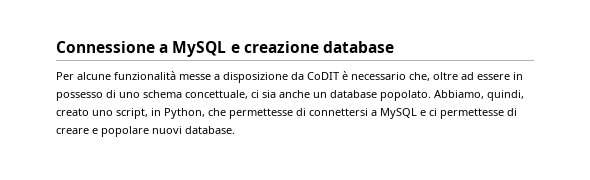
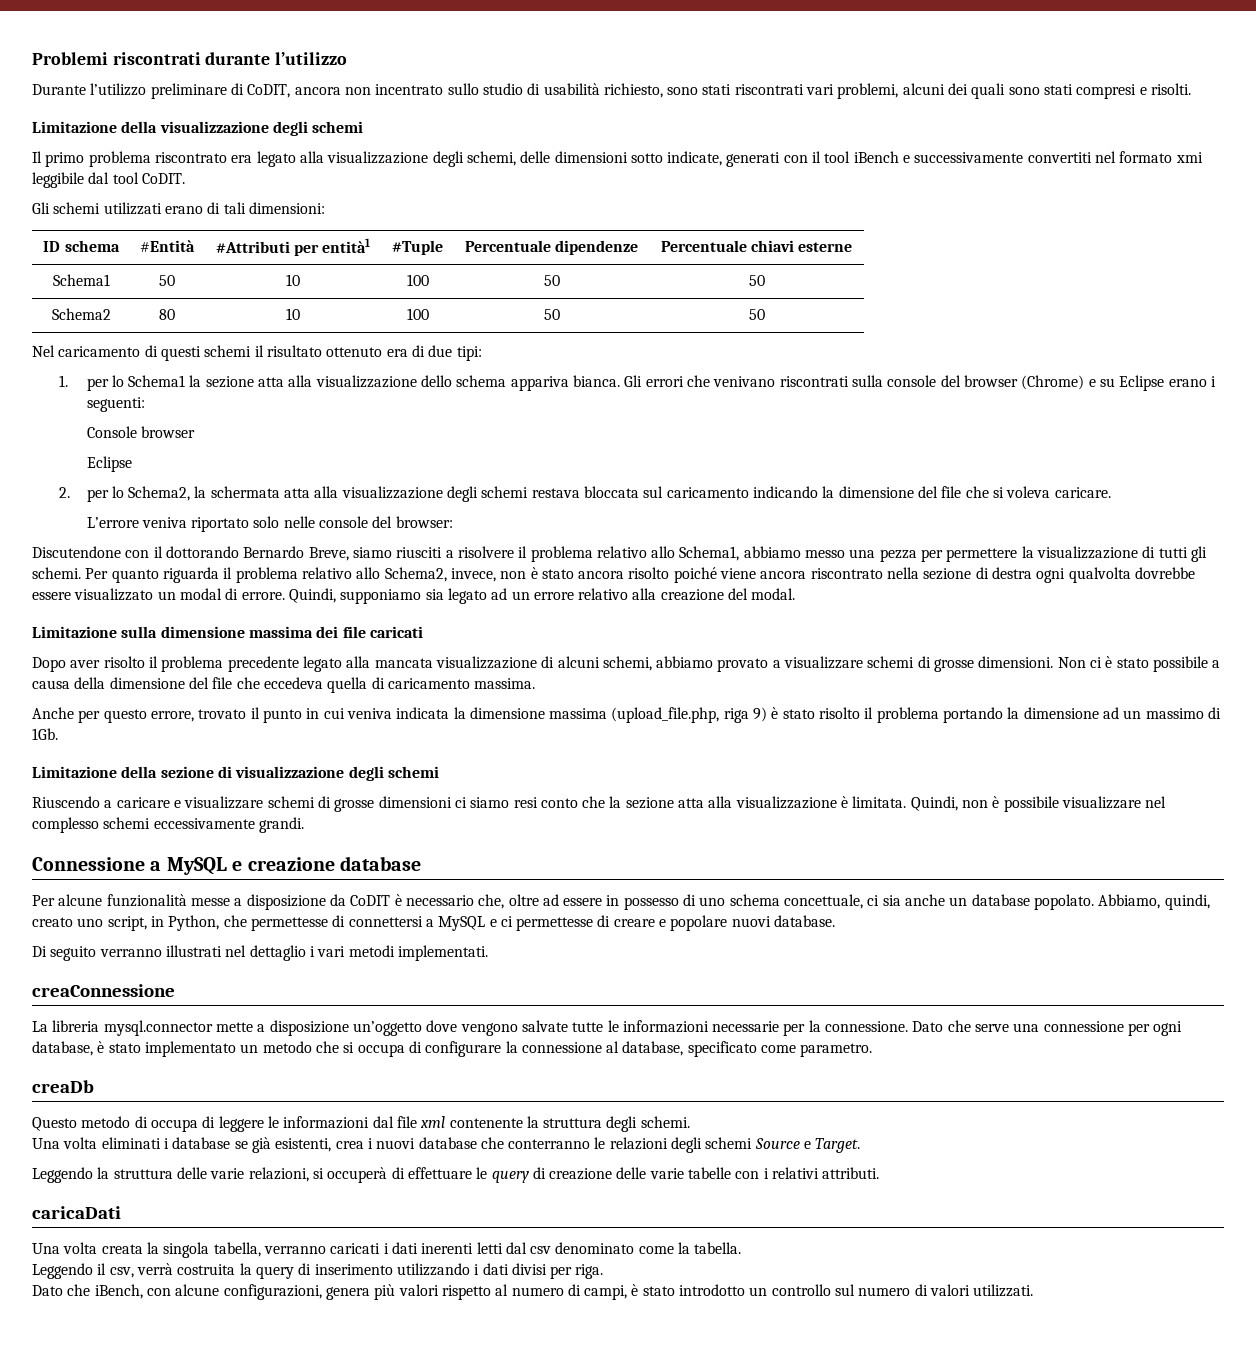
(56, 47) none -> [32,52,348,65] [32,83,1192,99] [32,121,364,136] [32,151,1203,167] [32,172,185,188] [32,202,325,215] [43,240,120,252] [140,240,195,252] [215,238,371,256] [392,240,443,255] [464,240,639,255] [660,240,853,252] [52,274,110,286] [159,275,175,286] [286,274,300,286] [406,274,429,286] [543,275,560,286] [748,275,765,286] [51,308,111,320] [159,309,175,320] [286,308,300,320] [406,308,429,320] [543,309,560,320] [748,309,765,320] [32,345,482,361] [59,375,1216,391] [86,397,145,412] [86,426,195,438] [86,456,132,472] [59,486,1111,502] [86,516,453,532] [32,546,1208,562] [32,567,1196,583] [32,588,796,604] [32,626,423,638] [32,656,1221,672] [32,677,536,693] [32,707,1221,723] [32,728,58,740] [32,766,439,781] [32,796,1167,812] [32,817,304,833] Problemi riscontrati durante l’utilizzo // Durante l’utilizzo preliminare di CoDIT, ancora non incentrato sullo studio di usabilità richiesto, sono stati riscontrati vari problemi, alcuni dei quali sono stati compresi e risolti. // Limitazione della visualizzazione degli schemi // Il primo problema riscontrato era legato alla visualizzazione degli schemi, delle dimensioni sotto indicate, generati con il tool iBench e successivamente convertiti nel formato xmi leggibile dal tool CoDIT. // Gli schemi utilizzati erano di tali dimensioni: // ID schema | #Entità | #Attributi per entità1 | #Tuple | Percentuale dipendenze | Percentuale chiavi esterne // Schema1 | 50 | 10 | 100 | 50 | 50 // Schema2 | 80 | 10 | 100 | 50 | 50 // Nel caricamento di questi schemi il risultato ottenuto era di due tipi: // 1. per lo Schema1 la sezione atta alla visualizzazione dello schema appariva bianca. Gli errori che venivano riscontrati sulla console del browser (Chrome) e su Eclipse erano i seguenti: // Console browser // Eclipse // 2. per lo Schema2, la schermata atta alla visualizzazione degli schemi restava bloccata sul caricamento indicando la dimensione del file che si voleva caricare. // L’errore veniva riportato solo nelle console del browser: // Discutendone con il dottorando Bernardo Breve, siamo riusciti a risolvere il problema relativo allo Schema1, abbiamo messo una pezza per permettere la visualizzazione di tutti gli schemi. Per quanto riguarda il problema relativo allo Schema2, invece, non è stato ancora risolto poiché viene ancora riscontrato nella sezione di destra ogni qualvolta dovrebbe essere visualizzato un modal di errore. Quindi, supponiamo sia legato ad un errore relativo alla creazione del modal. // Limitazione sulla dimensione massima dei file caricati // Dopo aver risolto il problema precedente legato alla mancata visualizzazione di alcuni schemi, abbiamo provato a visualizzare schemi di grosse dimensioni. Non ci è stato possibile a causa della dimensione del file che eccedeva quella di caricamento massima. // Anche per questo errore, trovato il punto in cui veniva indicata la dimensione massima (upload_file.php, riga 9) è stato risolto il problema portando la dimensione ad un massimo di 1Gb. // Limitazione della sezione di visualizzazione degli schemi // Riuscendo a caricare e visualizzare schemi di grosse dimensioni ci siamo resi conto che la sezione atta alla visualizzazione è limitata. Quindi, non è possibile visualizzare nel complesso schemi eccessivamente grandi. //
(235, 130) none -> [32,945,488,961] [32,984,175,997] [32,1020,1183,1036] [32,1041,873,1057] [32,1080,94,1093] [32,1116,690,1132] [32,1137,861,1153] [32,1167,880,1183] [32,1206,121,1219] [32,1242,742,1258] [32,1263,604,1279] [32,1284,1034,1300] // Di seguito verranno illustrati nel dettaglio i vari metodi implementati. // creaConnessione // La libreria mysql.connector mette a disposizione un’oggetto dove vengono salvate tutte le informazioni necessarie per la connessione. Dato che serve una connessione per ogni database, è stato implementato un metodo che si occupa di configurare la connessione al database, specificato come parametro. // creaDb // Questo metodo di occupa di leggere le informazioni dal file xml contenente la struttura degli schemi. // Una volta eliminati i database se già esistenti, crea i nuovi database che conterranno le relazioni degli schemi Source e Target. // Leggendo la struttura delle varie relazioni, si occuperà di effettuare le query di creazione delle varie tabelle con i relativi attributi. // caricaDati // Una volta creata la singola tabella, verranno caricati i dati inerenti letti dal csv denominato come la tabella. // Leggendo il csv, verrà costruita la query di inserimento utilizzando i dati divisi per riga. // Dato che iBench, con alcune configurazioni, genera più valori rispetto al numero di campi, è stato introdotto un controllo sul numero di valori utilizzati.

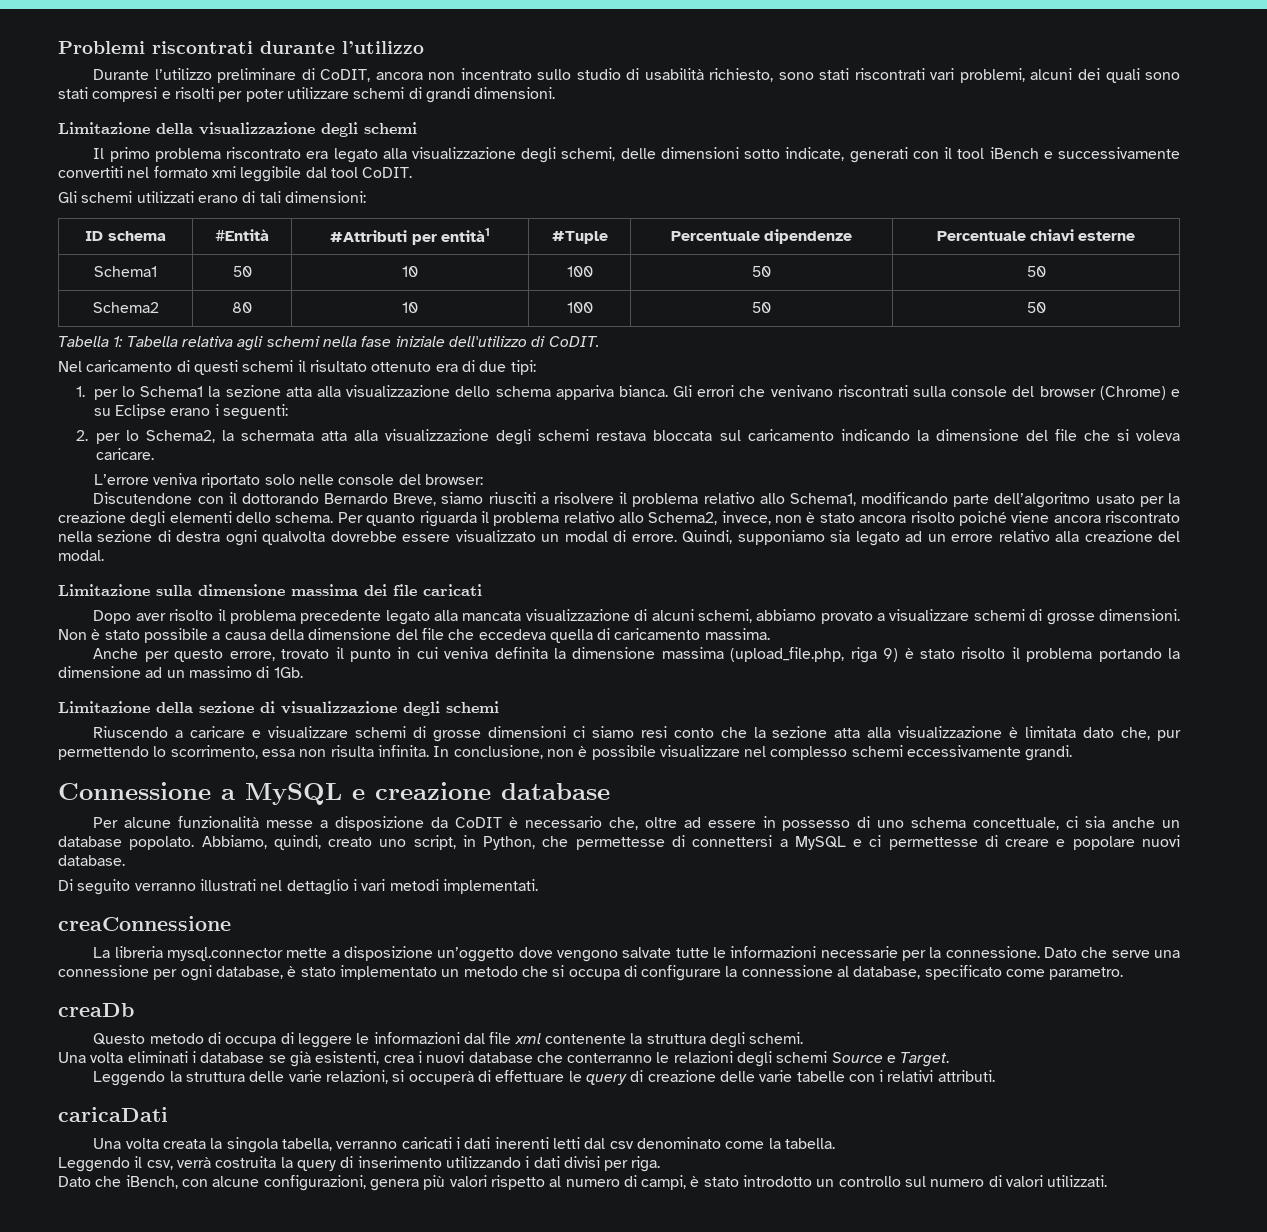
[1151,83,1192,95] risolti. -> [174,87,556,103] risolti per poter utilizzare schemi di grandi dimensioni.
(765, 314) none -> [58,336,599,351] // Tabella 1: Tabella relativa agli schemi nella fase iniziale dell'utilizzo di CoDIT.
[86,426,195,438] [86,456,132,472] // Console browser // Eclipse -> (289, 412) none
[743,546,1208,562] [32,567,81,579] abbiamo messo una pezza per permettere la visualizzazione di tutti gli schemi. -> [861,492,1181,508] [58,511,334,527] modificando parte dell’algoritmo usato per la creazione degli elementi dello schema.
[1090,657,1103,668] ci -> (87, 634) none
[396,707,450,719] indicata -> [494,647,548,659] definita
[852,796,958,811] limitata. Quindi, -> [1025,726,1181,741] [58,745,543,760] limitata dato che, pur permettendo lo scorrimento, essa non risulta infinita. In conclusione,

